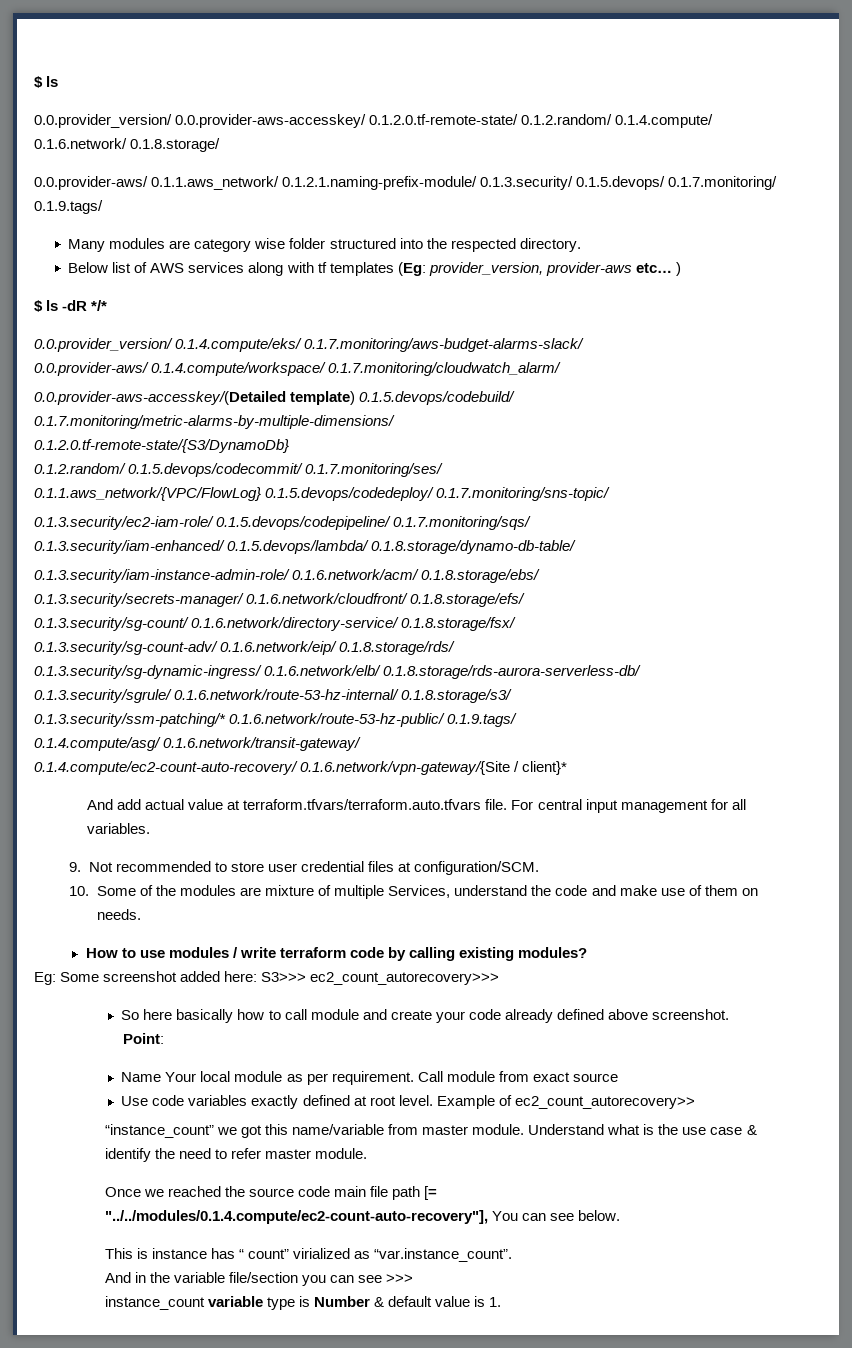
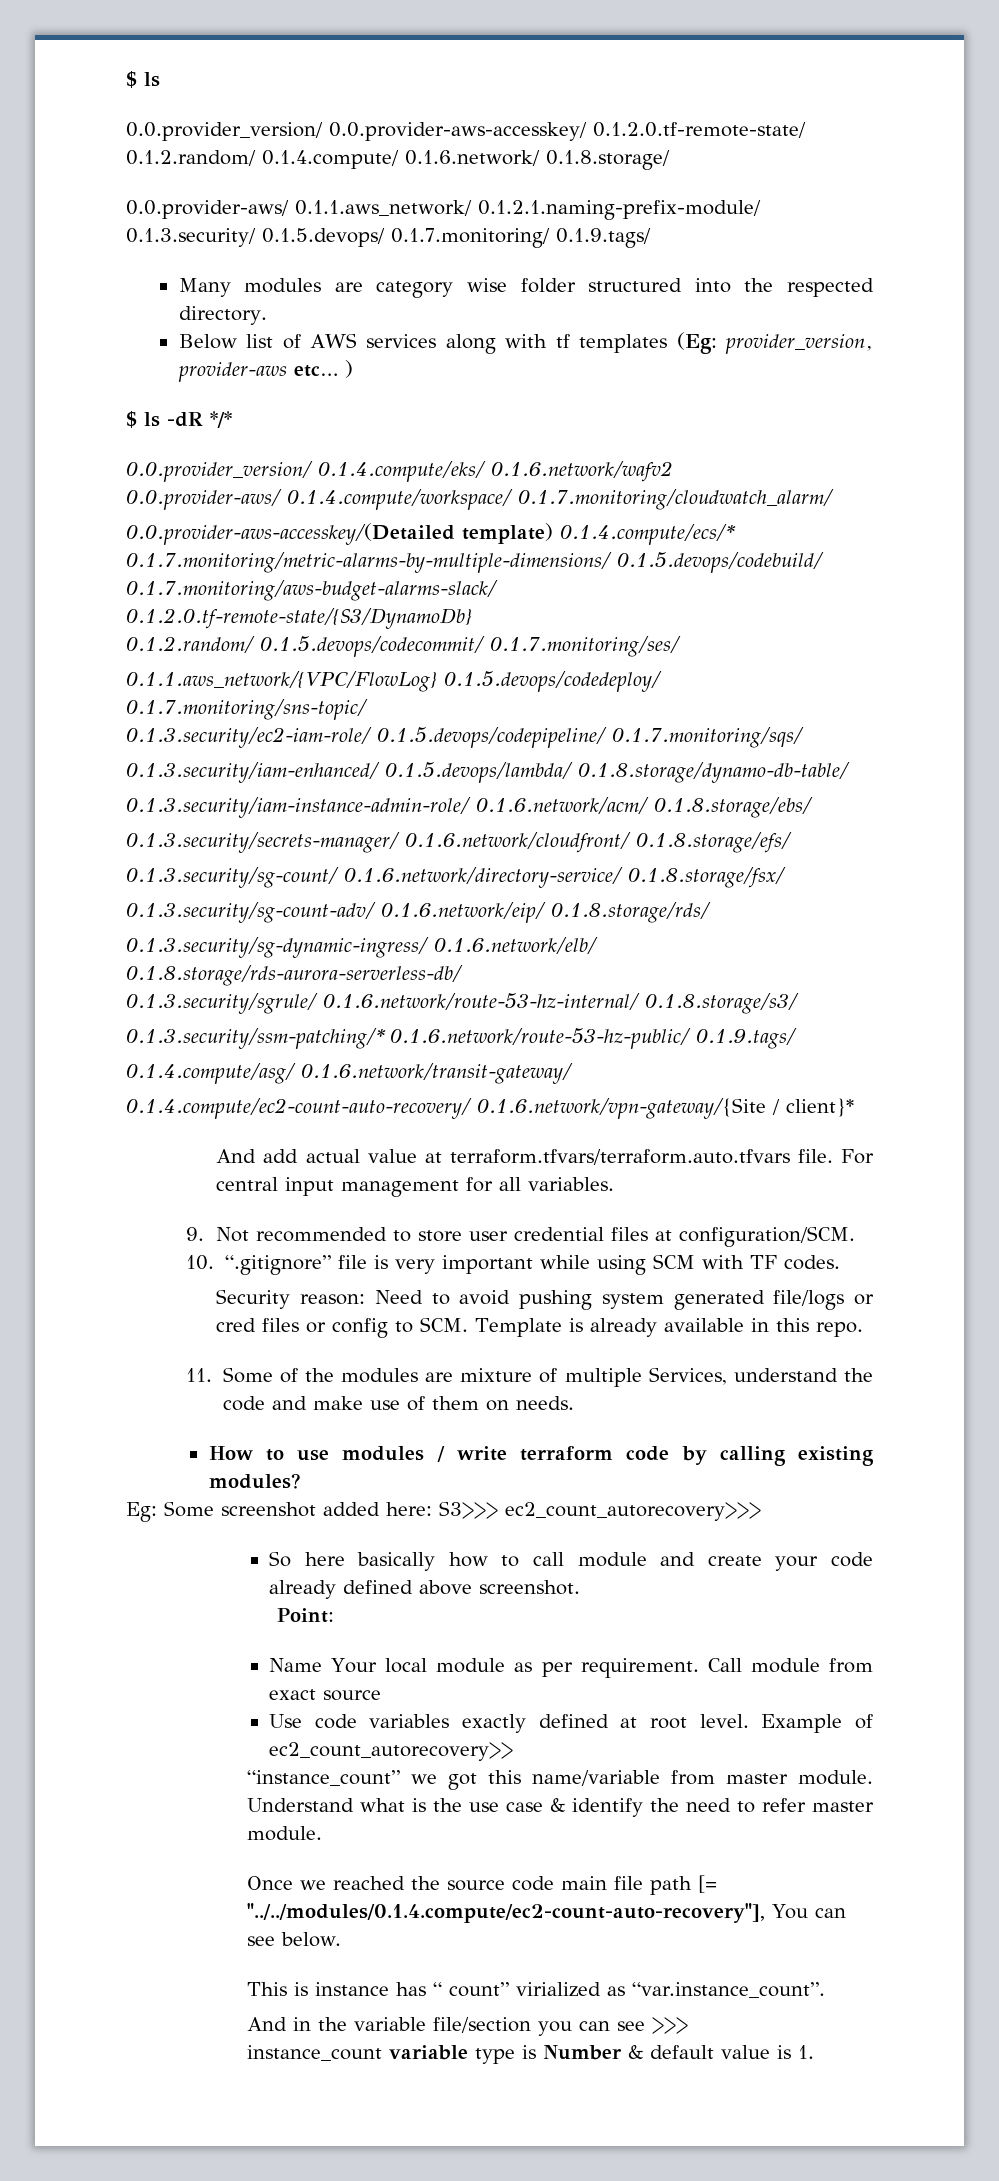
[304,338,585,352] 0.1.7.monitoring/aws-budget-alarms-slack/ -> [491,461,673,482] 0.1.6.network/wafv2
[359,391,516,405] [34,415,395,429] 0.1.5.devops/codebuild/ 0.1.7.monitoring/metric-alarms-by-multiple-dimensions/ -> [560,524,736,545] [126,552,824,573] [126,580,498,601] 0.1.4.compute/ecs/* 0.1.7.monitoring/metric-alarms-by-multiple-dimensions/ 0.1.5.devops/codebuild/ 0.1.7.monitoring/aws-budget-alarms-slack/
(90, 891) none -> [224,1254,840,1275] [216,1289,875,1310] [216,1317,864,1338] [186,1368,213,1382] “.gitignore” file is very important while using SCM with TF codes. // Security reason: Need to avoid pushing system generated file/logs or cred files or config to SCM. Template is already available in this repo. // 11.

